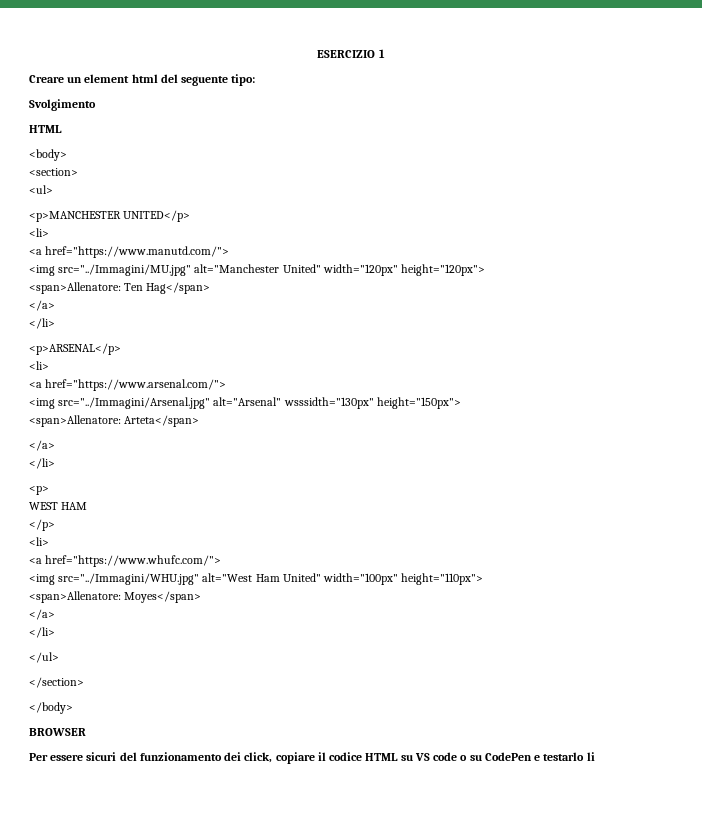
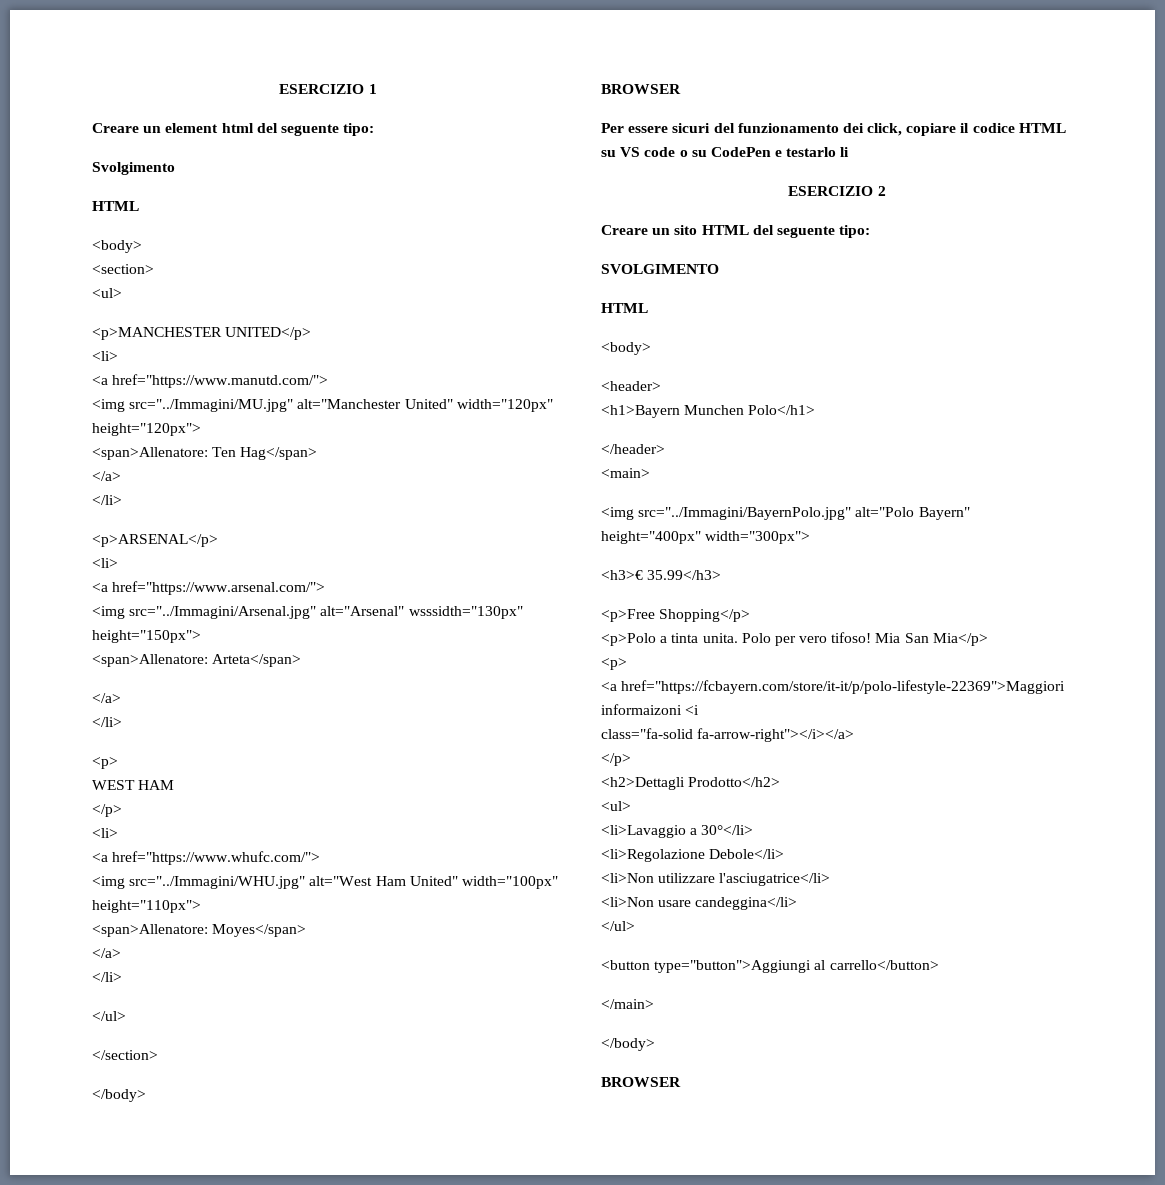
(595, 756) none -> [788,186,886,196] [601,225,871,238] [601,264,719,274] [601,303,648,313] [601,342,651,355] [601,381,661,391] [601,405,816,418] [601,444,665,454] [601,468,650,478] [601,507,970,520] [601,531,811,544] [601,570,722,580] [601,609,751,622] [601,632,988,646] [601,658,627,670] [601,680,1066,694] [601,704,700,715] [601,728,855,742] [601,753,631,766] [601,777,781,790] [601,801,631,811] [601,825,754,838] [601,849,785,862] [601,873,831,886] [601,897,798,910] [601,921,635,931] [601,960,939,973] [601,999,654,1009] [601,1038,655,1051] [601,1077,681,1087] // ESERCIZIO 2 // Creare un sito HTML del seguente tipo: // SVOLGIMENTO // HTML // <body> // <header> // <h1>Bayern Munchen Polo</h1> // </header> // <main> // <img src="../Immagini/BayernPolo.jpg" alt="Polo Bayern" height="400px" width="300px"> // <h3>€ 35.99</h3> // <p>Free Shopping</p> // <p>Polo a tinta unita. Polo per vero tifoso! Mia San Mia</p> // <p> // <a href="https://fcbayern.com/store/it-it/p/polo-lifestyle-22369">Maggiori informaizoni <i // class="fa-solid fa-arrow-right"></i></a> // </p> // <h2>Dettagli Prodotto</h2> // <ul> // <li>Lavaggio a 30°</li> // <li>Regolazione Debole</li> // <li>Non utilizzare l'asciugatrice</li> // <li>Non usare candeggina</li> // </ul> // <button type="button">Aggiungi al carrello</button> // </main> // </body> // BROWSER

